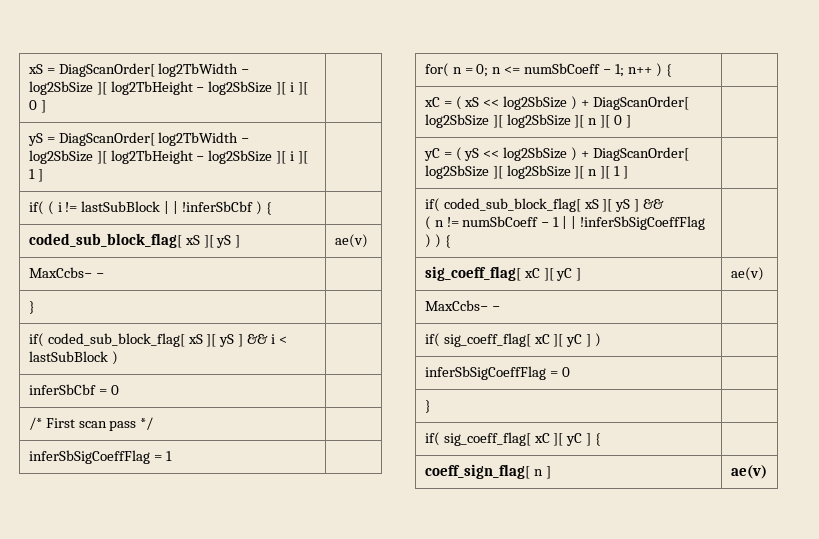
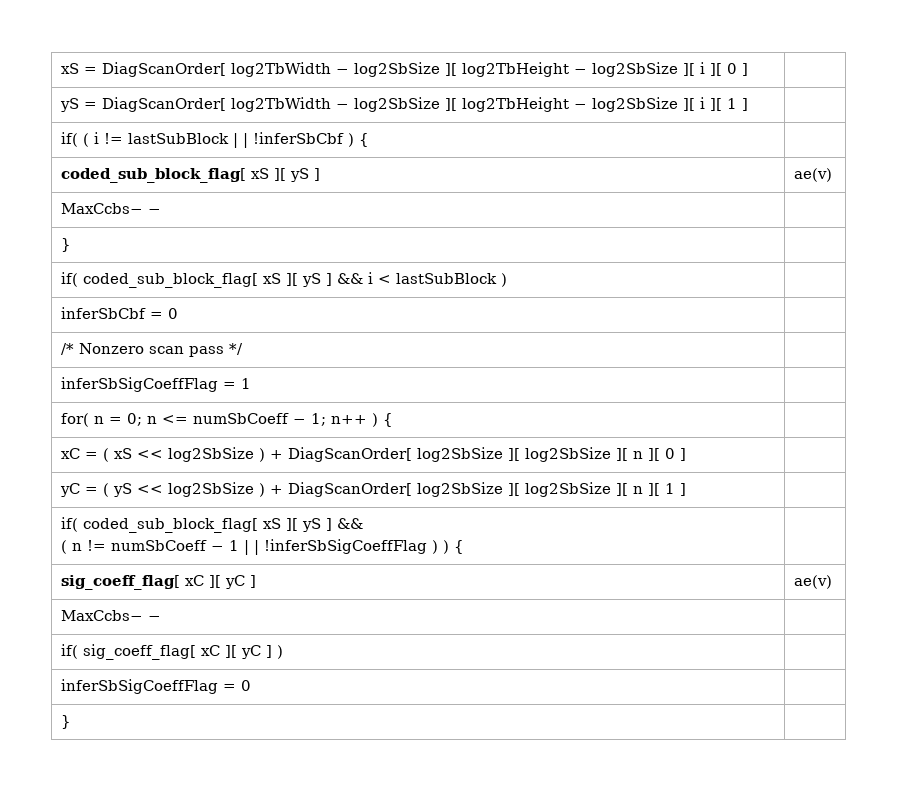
[45,418,75,428] First -> [78,343,144,354] Nonzero
[424,432,602,446] [424,464,551,479] [730,465,767,479] // if( sig_coeff_flag[ xC ][ yC ] { | // coeff_sign_flag[ n ] | ae(v) -> (71, 722) none

